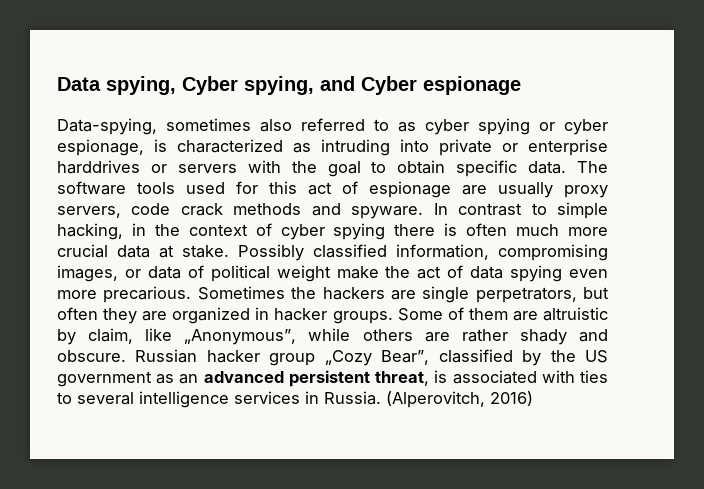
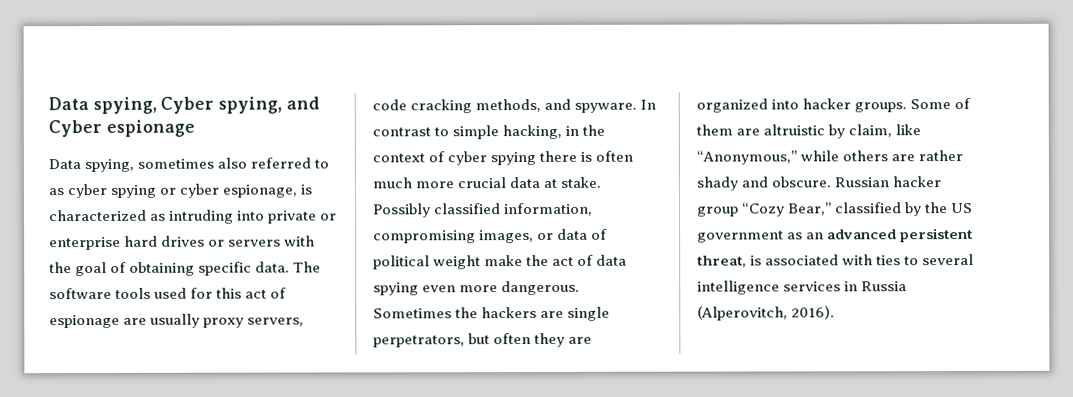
[57,118,157,135] Data-spying, -> [48,158,135,173] Data spying,
[57,160,140,174] harddrives -> [124,235,206,247] hard drives
[371,160,446,174] to obtain -> [110,261,196,276] of obtaining
[180,203,302,216] crack methods -> [410,98,542,114] cracking methods,
[103,286,192,303] precarious. -> [501,280,581,296] dangerous.
[255,307,270,320] in -> [771,99,800,110] into
[184,329,297,345] „Anonymous”, -> [696,150,797,165] “Anonymous,”
[324,350,430,366] „Cozy Bear”, -> [742,202,833,217] “Cozy Bear,”
[324,391,533,408] Russia. (Alperovitch, 2016) -> [861,281,908,292] [697,305,836,321] Russia (Alperovitch, 2016).

